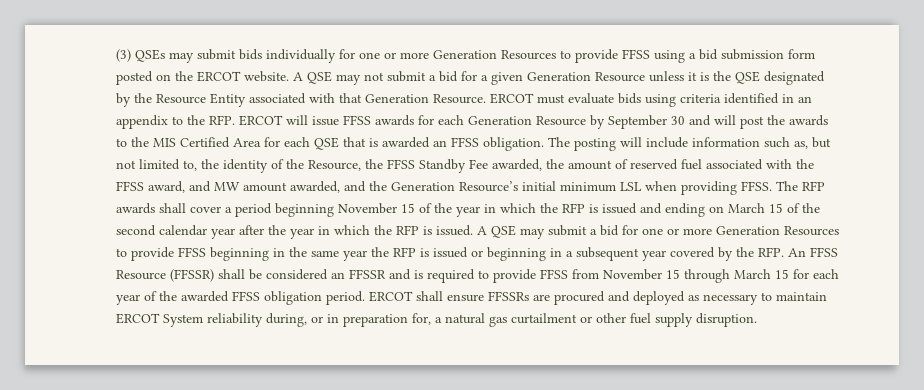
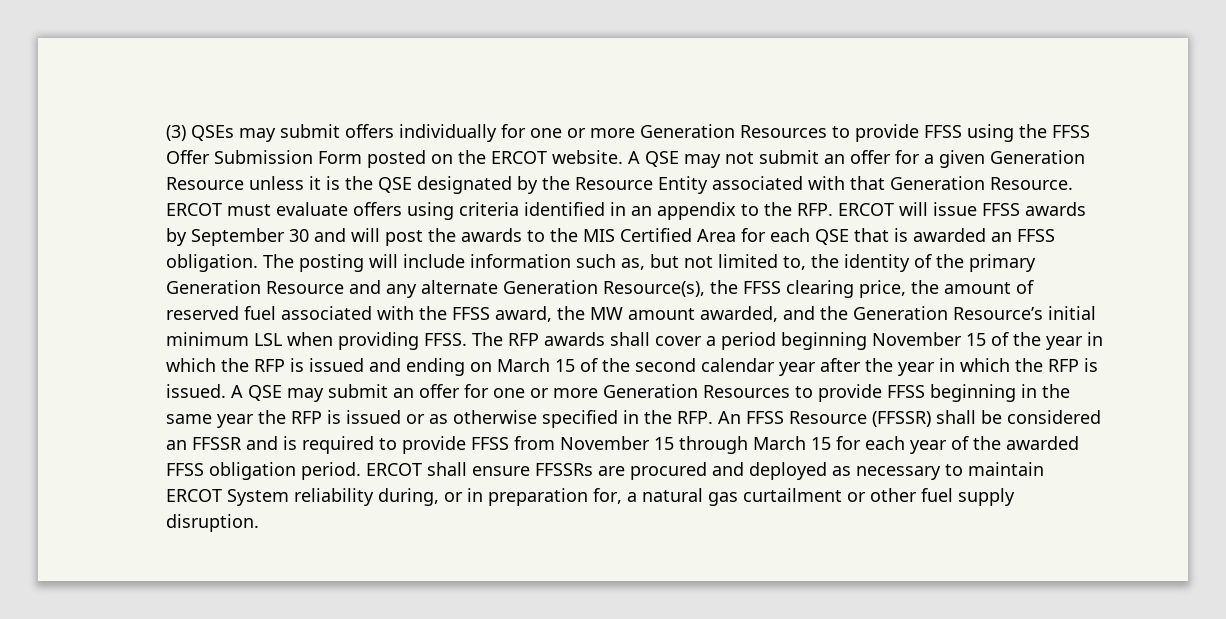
[239,49,263,60] bids -> [345,124,395,138] offers
[689,49,816,60] a bid submission form -> [1019,124,1091,138] [166,150,363,164] the FFSS Offer Submission Form
[429,71,459,82] a bid -> [824,150,892,164] an offer
[618,93,642,104] bids -> [353,202,403,216] offers
[418,115,587,126] for each Generation Resource -> (1087, 209) none
[308,159,543,173] Resource, the FFSS Standby Fee awarded, -> [969,254,1037,272] [166,280,907,298] primary Generation Resource and any alternate Generation Resource(s), the FFSS clearing price,
[189,181,212,192] and -> [557,306,586,320] the
[590,225,620,236] a bid -> [393,384,461,398] an offer
[487,247,734,261] beginning in a subsequent year covered by -> [429,410,640,428] as otherwise specified in

